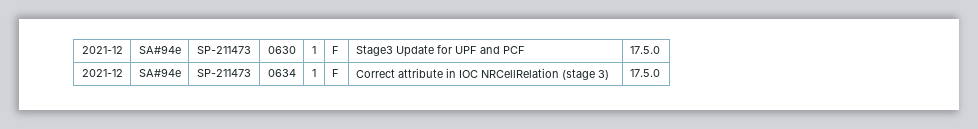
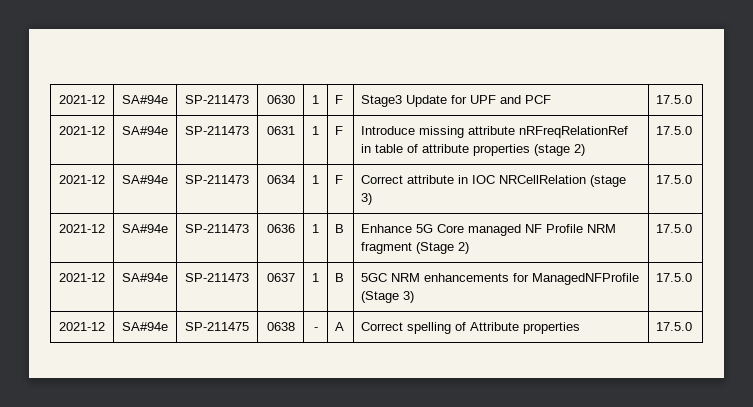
(660, 50) none -> [59,126,105,135] [122,126,168,135] [185,126,249,135] [266,126,295,135] [312,126,319,135] [335,126,344,135] [361,126,629,138] [361,144,586,156] [656,126,693,135] // 2021-12 | SA#94e | SP-211473 | 0631 | 1 | F | Introduce missing attribute nRFreqRelationRef in table of attribute properties (stage 2) | 17.5.0
(660, 73) none -> [59,224,105,233] [122,224,168,233] [185,224,249,233] [266,224,295,233] [312,224,319,233] [335,224,345,233] [361,224,617,236] [361,242,470,254] [656,224,693,233] [59,273,105,282] [122,273,168,282] [185,273,249,282] [266,273,295,282] [312,273,319,282] [335,273,345,282] [361,273,640,285] [361,291,415,303] [656,273,693,282] [59,322,105,331] [122,322,168,331] [185,322,249,331] [266,322,295,331] [313,327,318,331] [335,322,345,331] [361,322,581,334] [656,322,693,331] // 2021-12 | SA#94e | SP-211473 | 0636 | 1 | B | Enhance 5G Core managed NF Profile NRM fragment (Stage 2) | 17.5.0 // 2021-12 | SA#94e | SP-211473 | 0637 | 1 | B | 5GC NRM enhancements for ManagedNFProfile (Stage 3) | 17.5.0 // 2021-12 | SA#94e | SP-211475 | 0638 | - | A | Correct spelling of Attribute properties | 17.5.0

